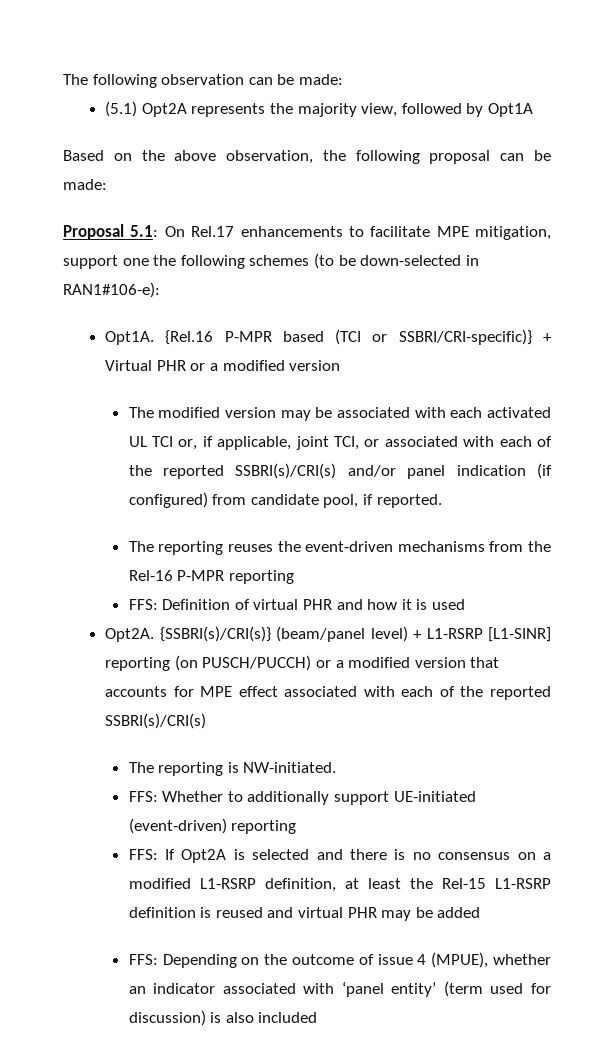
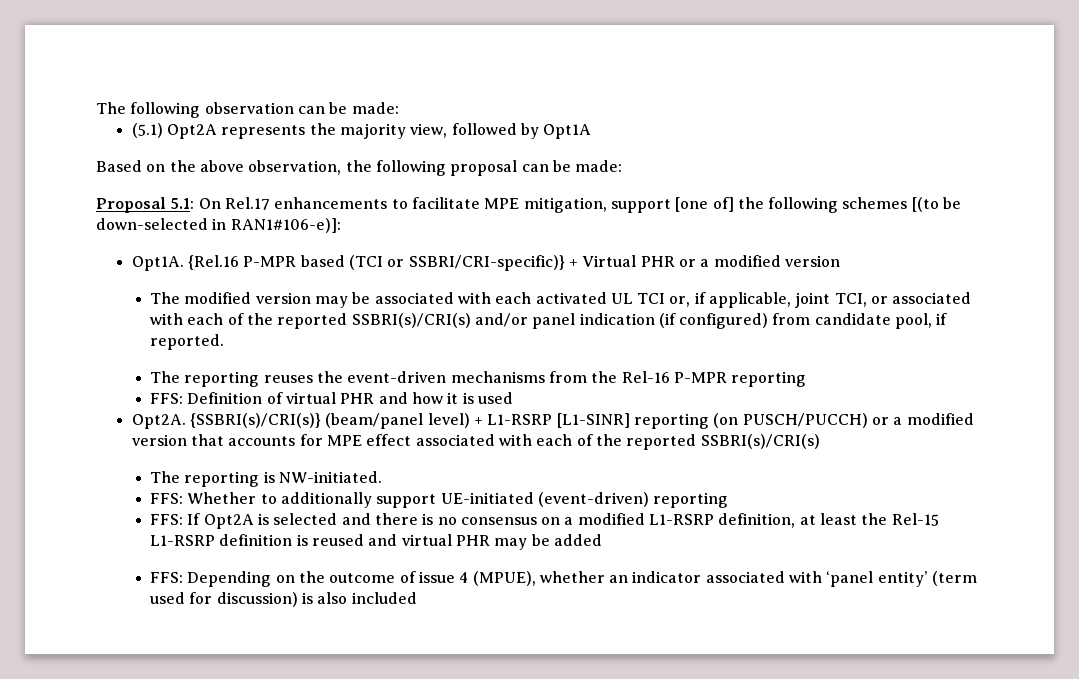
[122,258,149,266] one -> [675,197,734,212] [one of]
[313,253,334,269] (to -> [911,197,939,212] [(to
[63,282,160,298] RAN1#106-e): -> [230,218,341,233] RAN1#106-e)]:

